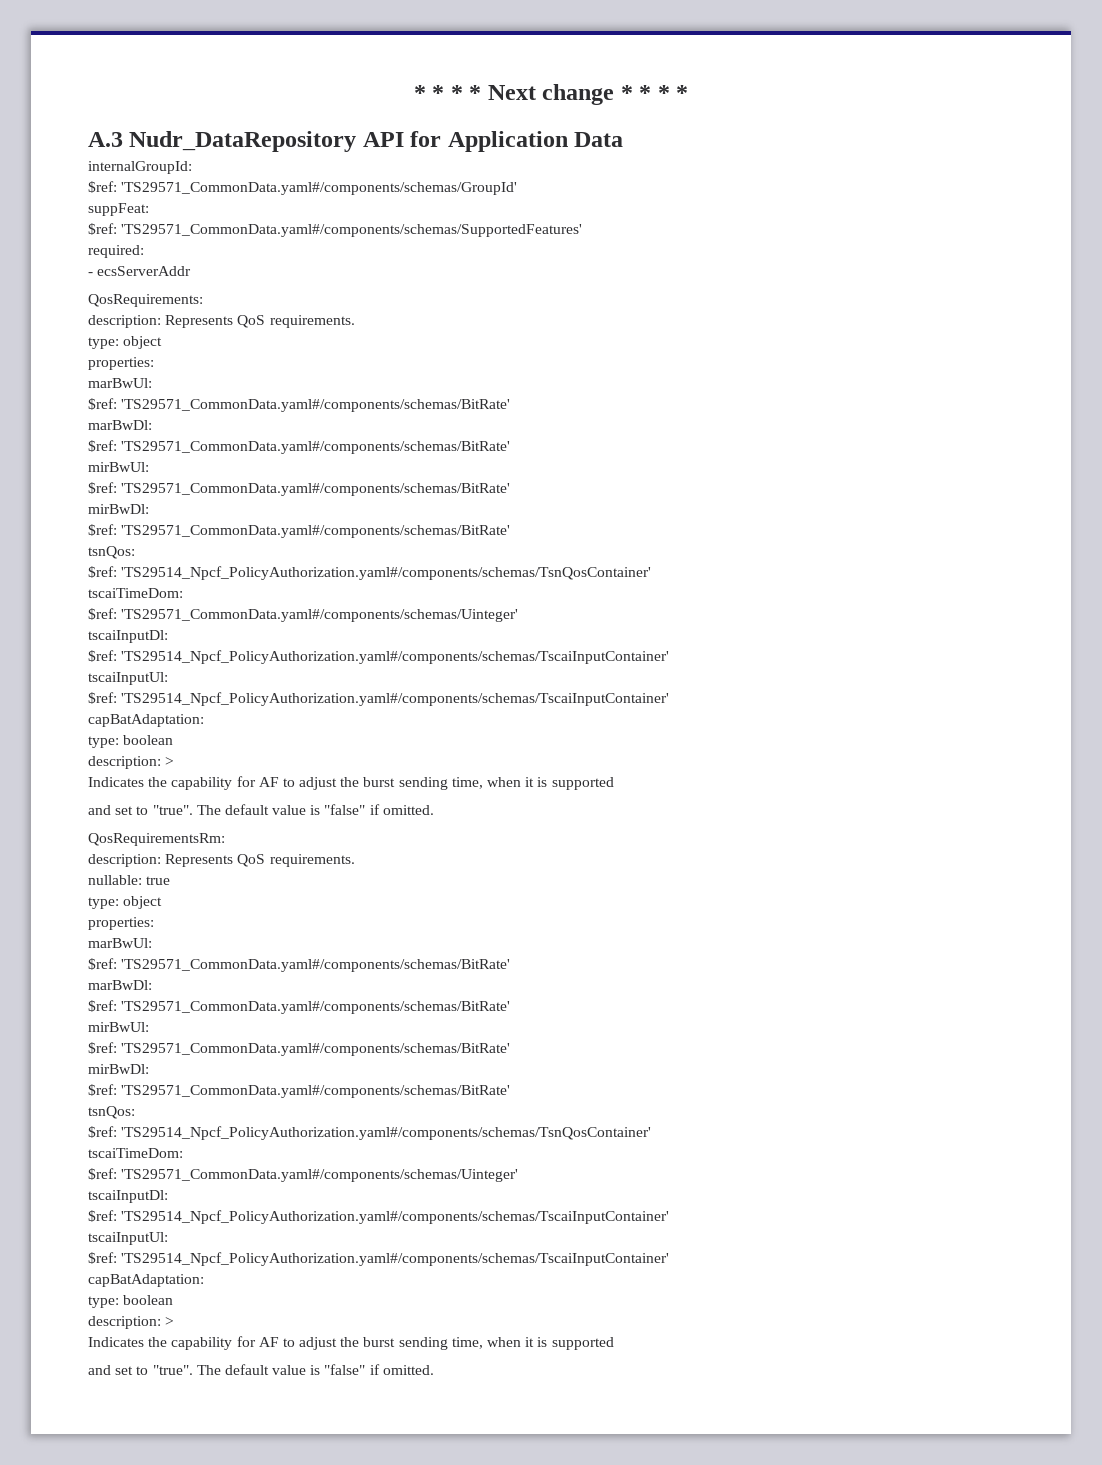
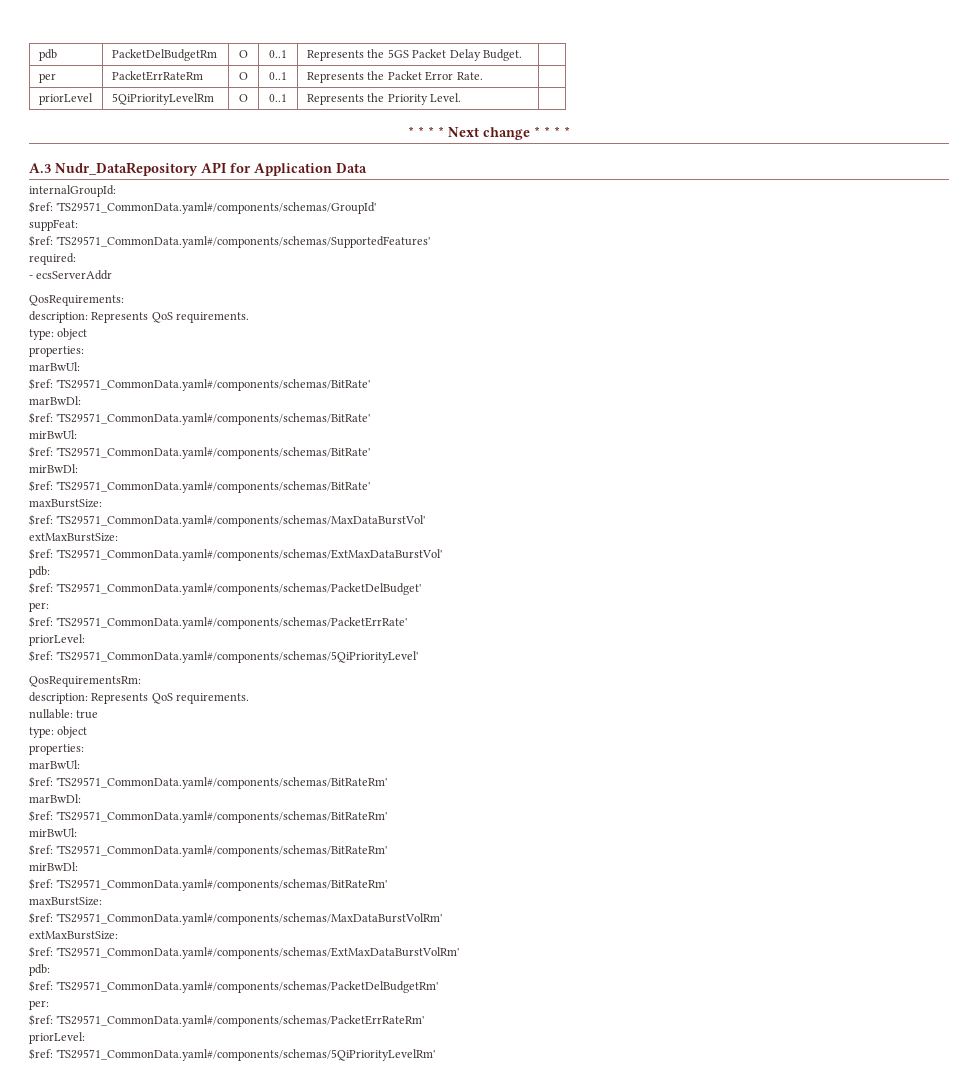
(413, 92) none -> [38,49,57,61] [111,49,217,61] [239,50,248,58] [269,50,287,58] [306,49,522,61] [38,73,56,83] [111,71,203,81] [239,72,248,80] [269,72,287,80] [306,71,483,83] [38,93,93,105] [111,93,214,105] [239,94,248,102] [269,94,287,102] [306,93,462,105] pdb | PacketDelBudgetRm | O | 0..1 | Represents the 5GS Packet Delay Budget. | // per | PacketErrRateRm | O | 0..1 | Represents the Packet Error Rate. | // priorLevel | 5QiPriorityLevelRm | O | 0..1 | Represents the Priority Level. | //
[88,546,135,559] [88,566,652,580] [88,588,183,598] [88,608,519,622] [88,630,168,643] [88,650,670,664] [88,672,168,685] [88,692,670,706] [88,714,204,727] [88,735,174,748] [88,756,175,769] [88,776,614,790] [88,804,434,815] tsnQos: // $ref: 'TS29514_Npcf_PolicyAuthorization.yaml#/components/schemas/TsnQosContainer' // tscaiTimeDom: // $ref: 'TS29571_CommonData.yaml#/components/schemas/Uinteger' // tscaiInputDl: // $ref: 'TS29514_Npcf_PolicyAuthorization.yaml#/components/schemas/TscaiInputContainer' // tscaiInputUl: // $ref: 'TS29514_Npcf_PolicyAuthorization.yaml#/components/schemas/TscaiInputContainer' // capBatAdaptation: // type: boolean // description: > // Indicates the capability for AF to adjust the burst sending time, when it is supported // and set to "true". The default value is "false" if omitted. -> [29,499,102,508] [29,514,426,527] [29,533,118,542] [29,548,443,561] [29,566,50,578] [29,582,422,595] [29,602,49,612] [29,616,408,629] [29,634,85,646] [29,650,419,663] maxBurstSize: // $ref: 'TS29571_CommonData.yaml#/components/schemas/MaxDataBurstVol' // extMaxBurstSize: // $ref: 'TS29571_CommonData.yaml#/components/schemas/ExtMaxDataBurstVol' // pdb: // $ref: 'TS29571_CommonData.yaml#/components/schemas/PacketDelBudget' // per: // $ref: 'TS29571_CommonData.yaml#/components/schemas/PacketErrRate' // priorLevel: // $ref: 'TS29571_CommonData.yaml#/components/schemas/5QiPriorityLevel'
[121,959,511,972] [88,980,152,990] [88,1000,511,1014] [88,1022,149,1032] [88,1042,511,1056] [88,1064,149,1074] [88,1084,511,1098] [88,1106,135,1119] [88,1126,652,1140] [88,1148,183,1158] [88,1168,519,1182] [88,1190,168,1203] [88,1210,670,1224] [88,1232,168,1245] [88,1252,670,1266] [88,1274,204,1287] [88,1295,174,1308] [88,1316,175,1329] [88,1336,614,1350] [88,1364,434,1375] 'TS29571_CommonData.yaml#/components/schemas/BitRate' // marBwDl: // $ref: 'TS29571_CommonData.yaml#/components/schemas/BitRate' // mirBwUl: // $ref: 'TS29571_CommonData.yaml#/components/schemas/BitRate' // mirBwDl: // $ref: 'TS29571_CommonData.yaml#/components/schemas/BitRate' // tsnQos: // $ref: 'TS29514_Npcf_PolicyAuthorization.yaml#/components/schemas/TsnQosContainer' // tscaiTimeDom: // $ref: 'TS29571_CommonData.yaml#/components/schemas/Uinteger' // tscaiInputDl: // $ref: 'TS29514_Npcf_PolicyAuthorization.yaml#/components/schemas/TscaiInputContainer' // tscaiInputUl: // $ref: 'TS29514_Npcf_PolicyAuthorization.yaml#/components/schemas/TscaiInputContainer' // capBatAdaptation: // type: boolean // description: > // Indicates the capability for AF to adjust the burst sending time, when it is supported // and set to "true". The default value is "false" if omitted. -> [56,777,388,789] [29,794,81,803] [29,810,388,823] [29,828,77,837] [29,844,388,857] [29,862,78,871] [29,878,388,891] [29,897,102,906] [29,912,443,925] [29,931,118,940] [29,946,460,959] [29,964,50,976] [29,980,439,993] [29,1000,49,1010] [29,1014,425,1027] [29,1032,85,1044] [29,1048,436,1061] 'TS29571_CommonData.yaml#/components/schemas/BitRateRm' // marBwDl: // $ref: 'TS29571_CommonData.yaml#/components/schemas/BitRateRm' // mirBwUl: // $ref: 'TS29571_CommonData.yaml#/components/schemas/BitRateRm' // mirBwDl: // $ref: 'TS29571_CommonData.yaml#/components/schemas/BitRateRm' // maxBurstSize: // $ref: 'TS29571_CommonData.yaml#/components/schemas/MaxDataBurstVolRm' // extMaxBurstSize: // $ref: 'TS29571_CommonData.yaml#/components/schemas/ExtMaxDataBurstVolRm' // pdb: // $ref: 'TS29571_CommonData.yaml#/components/schemas/PacketDelBudgetRm' // per: // $ref: 'TS29571_CommonData.yaml#/components/schemas/PacketErrRateRm' // priorLevel: // $ref: 'TS29571_CommonData.yaml#/components/schemas/5QiPriorityLevelRm'

